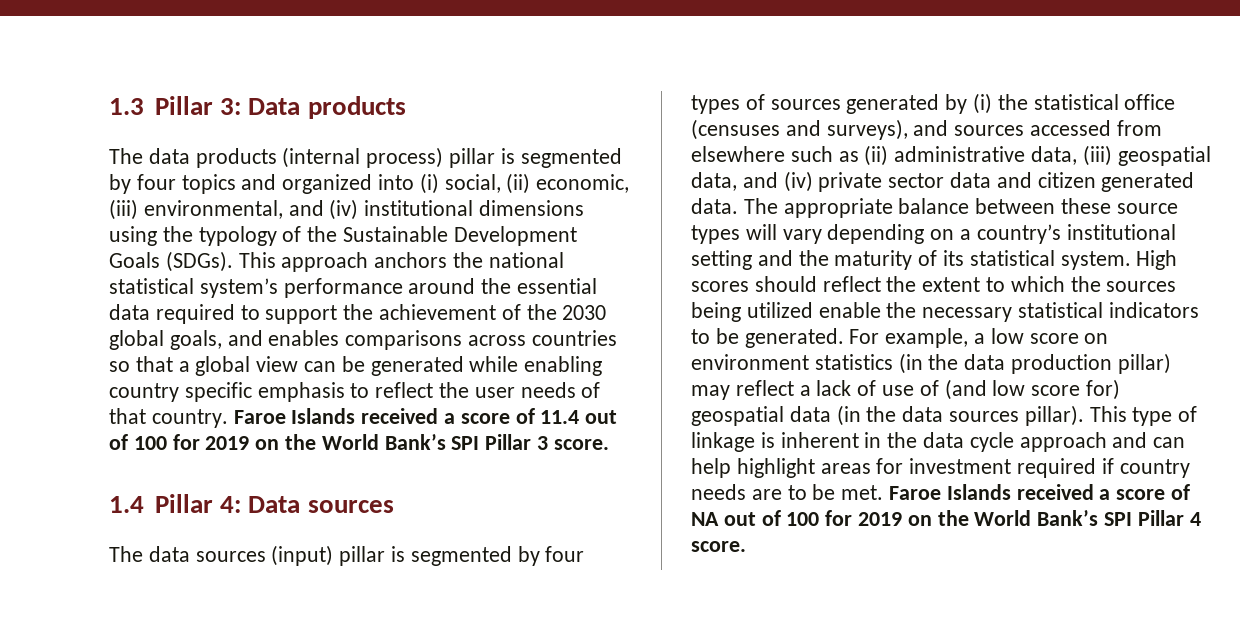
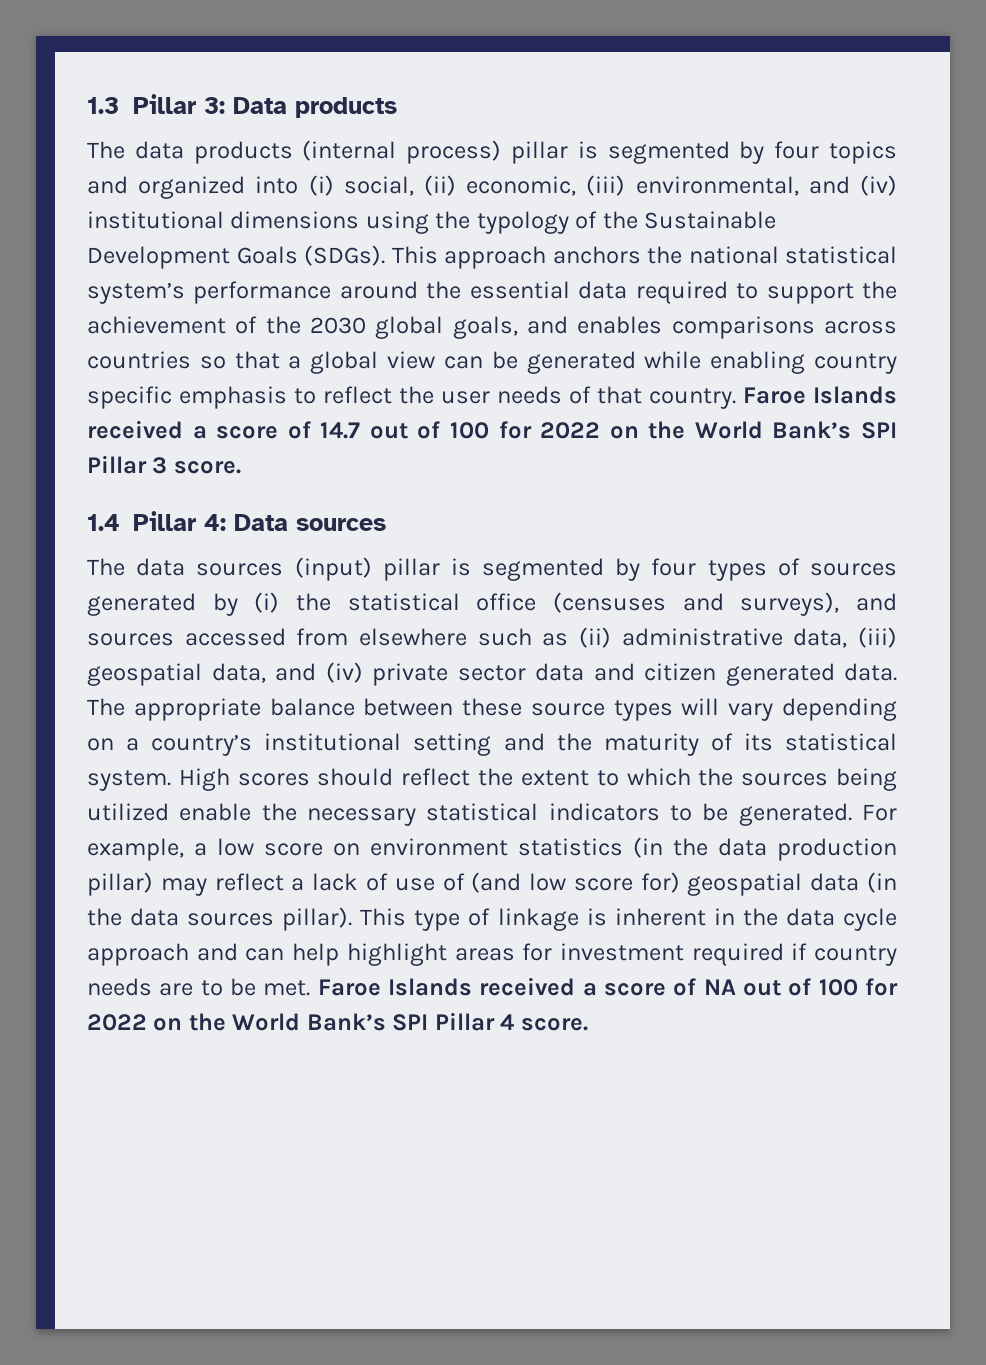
[540,410,618,424] [109,434,250,450] 11.4 out of 100 for 2019 -> [320,421,601,439] 14.7 out of 100 for 2022
[858,512,903,526] 2019 -> [87,1014,147,1031] 2022

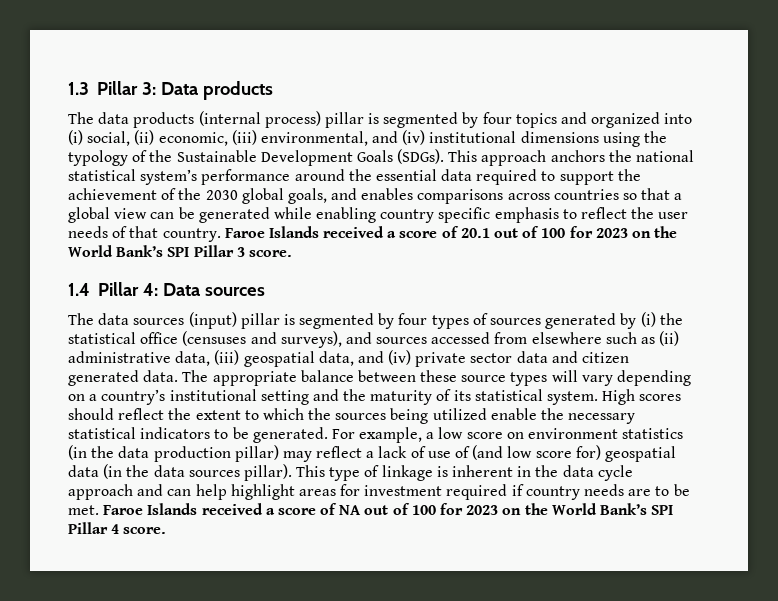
[320,421,601,439] 14.7 out of 100 for 2022 -> [460,226,628,238] 20.1 out of 100 for 2023
[87,1014,147,1031] 2022 -> [466,505,499,515] 2023

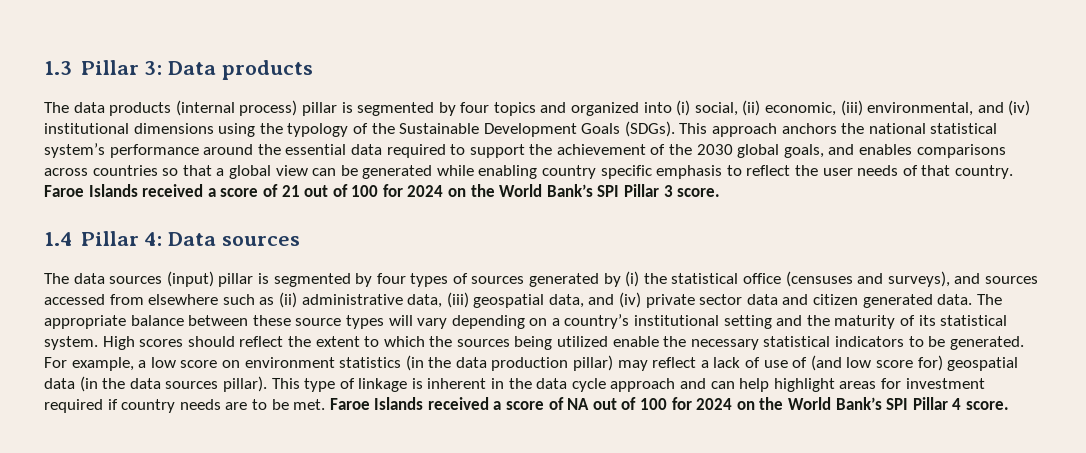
[460,226,628,238] 20.1 out of 100 for 2023 -> [281,184,444,197] 21 out of 100 for 2024
[466,505,499,515] 2023 -> [696,398,733,410] 2024

